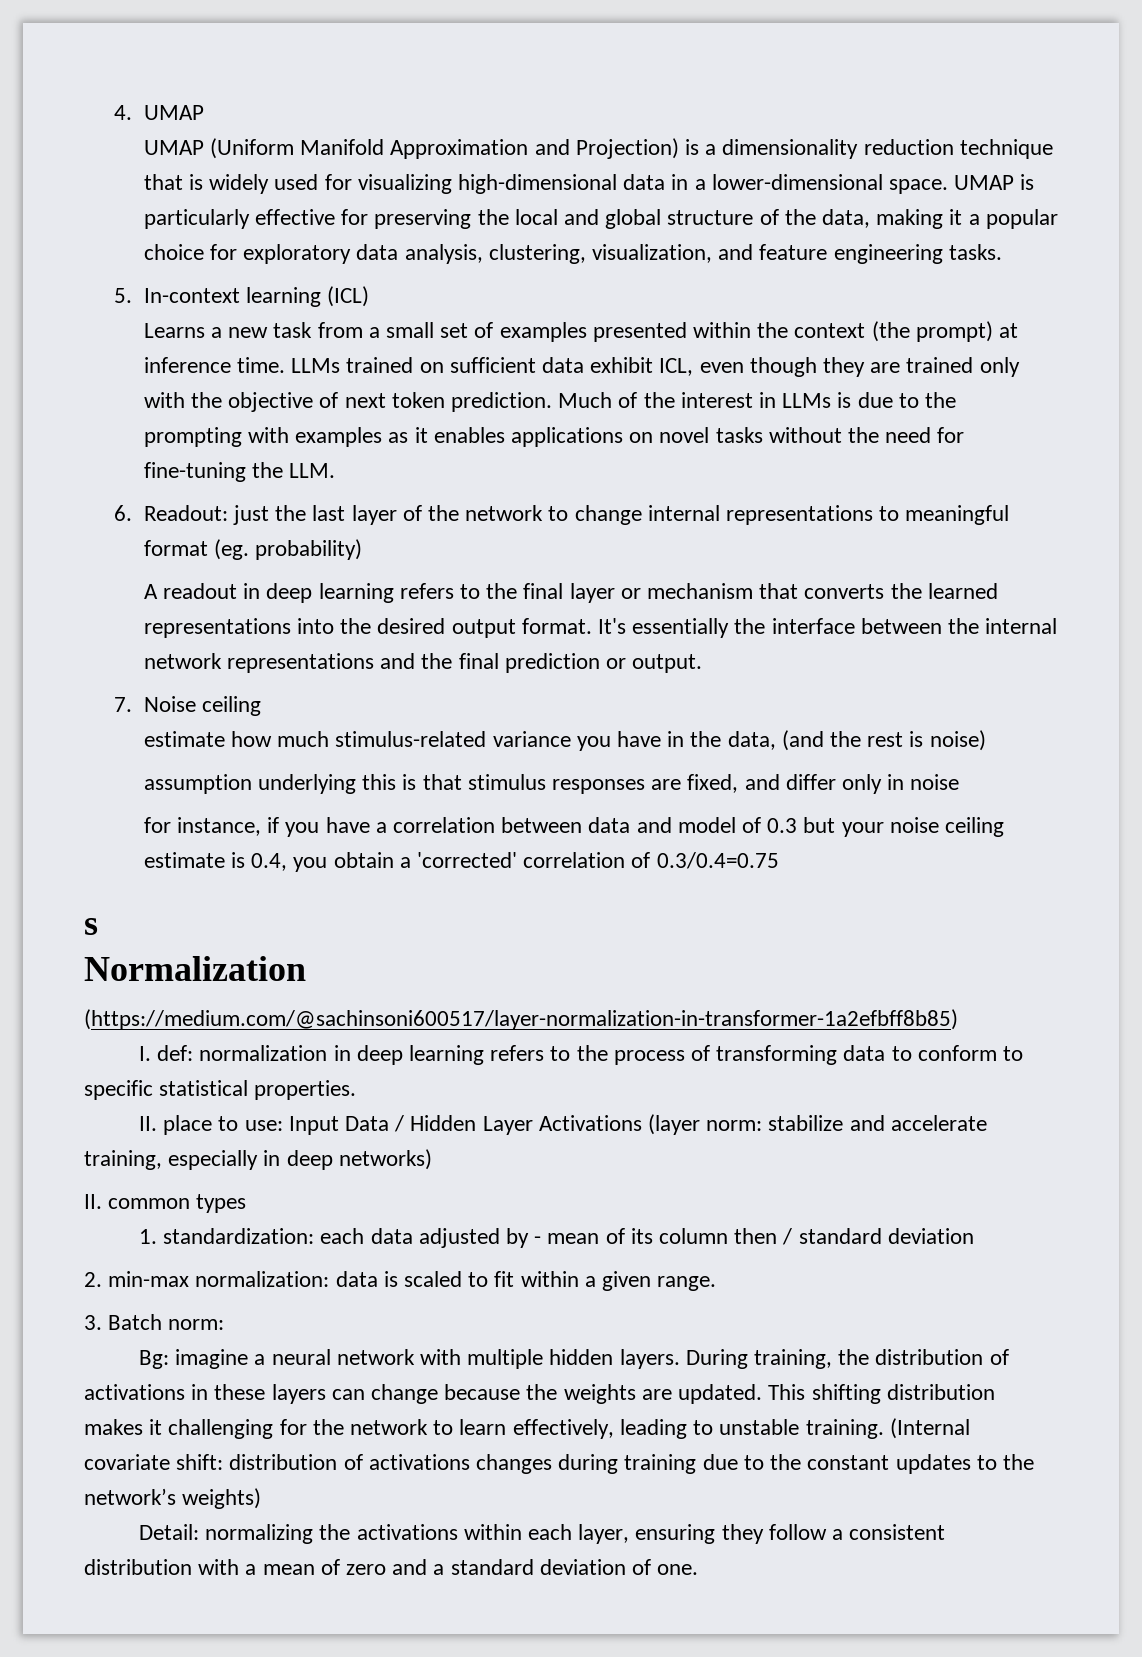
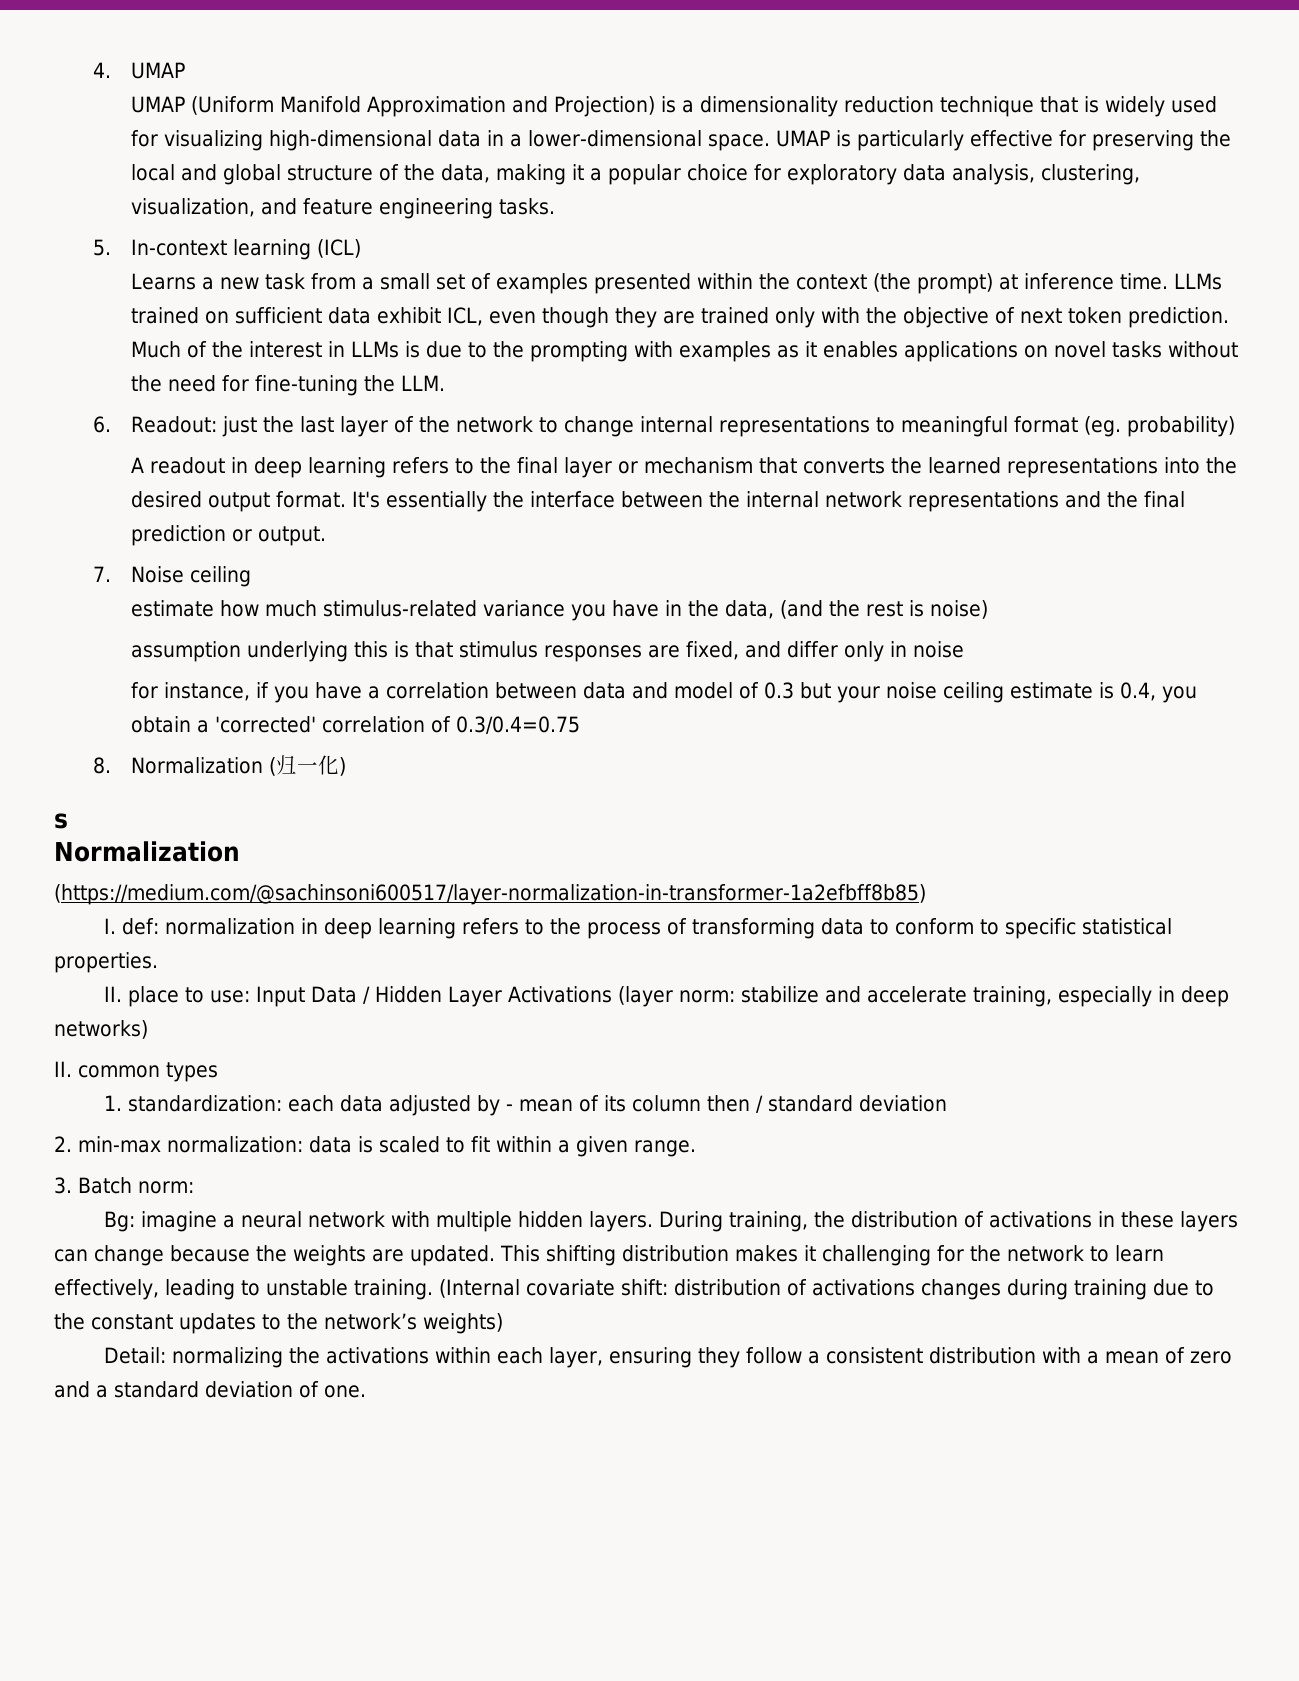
(779, 860) none -> [92,755,347,776] // 8. Normalization (归一化)

